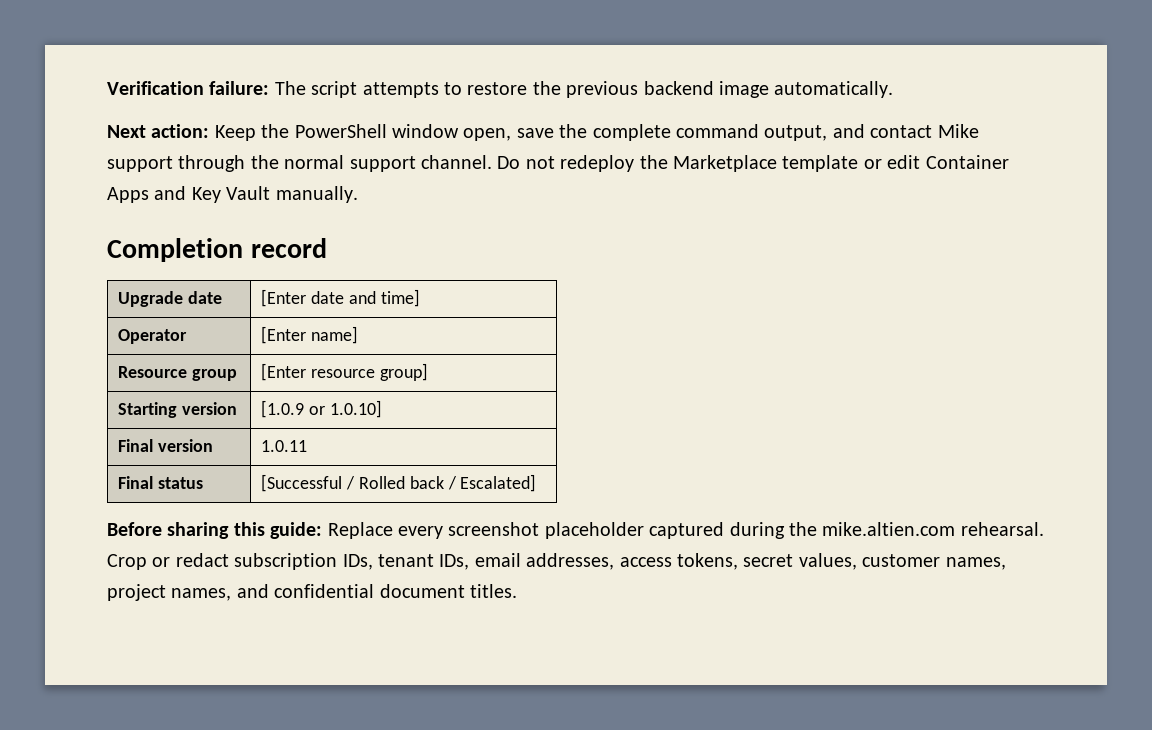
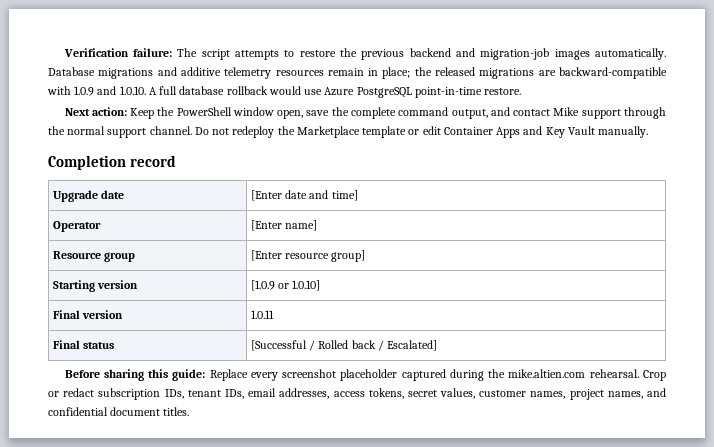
[718,81,894,98] image automatically. -> [455,48,666,60] [48,67,668,79] [47,86,522,98] and migration-job images automatically. Database migrations and additive telemetry resources remain in place; the released migrations are backward-compatible with 1.0.9 and 1.0.10. A full database rollback would use Azure PostgreSQL point-in-time restore.

